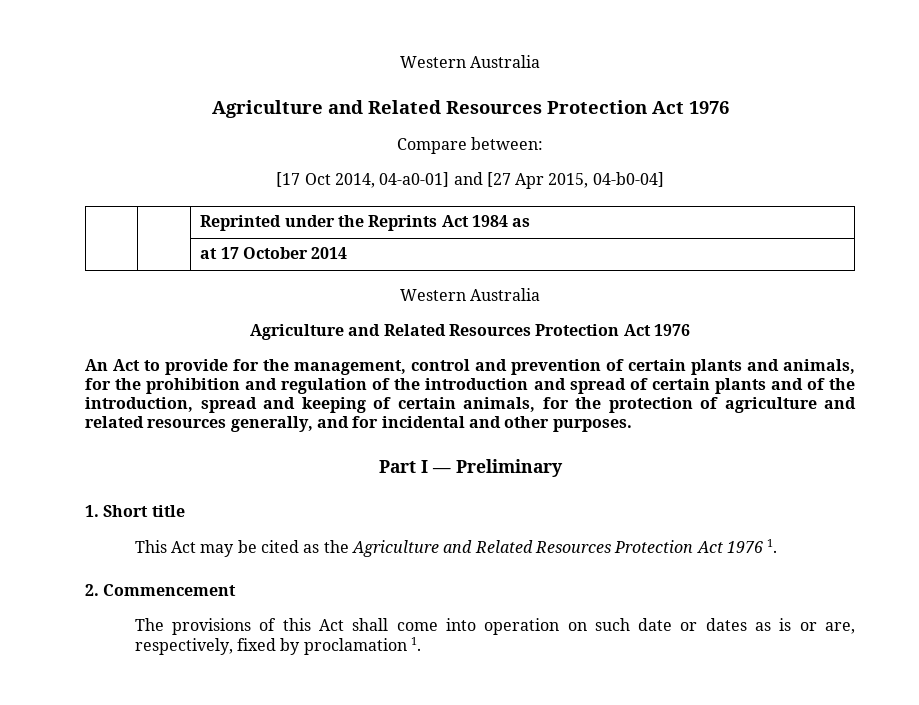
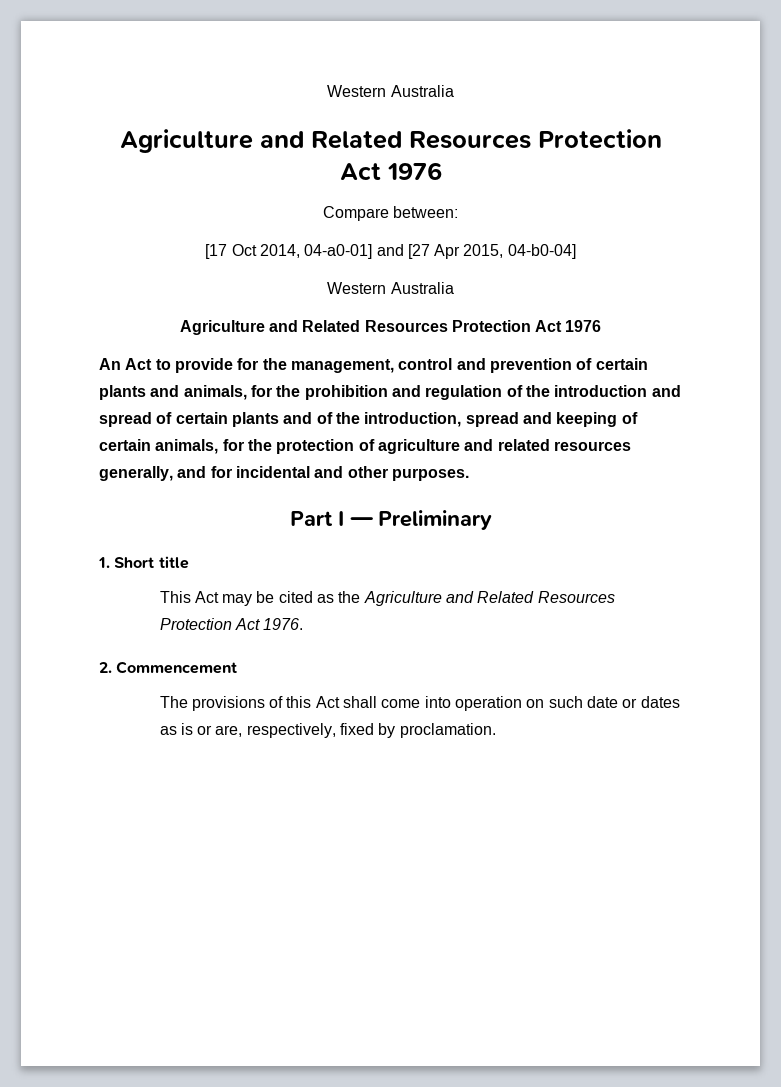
[200,215,531,231] [200,247,348,259] // | | Reprinted under the Reprints Act 1984 as // | | at 17 October 2014 -> (576, 251) none
[727,539,778,553] 1976 1. -> [263,618,304,630] 1976.
[303,637,422,655] proclamation 1. -> [399,723,496,738] proclamation.

